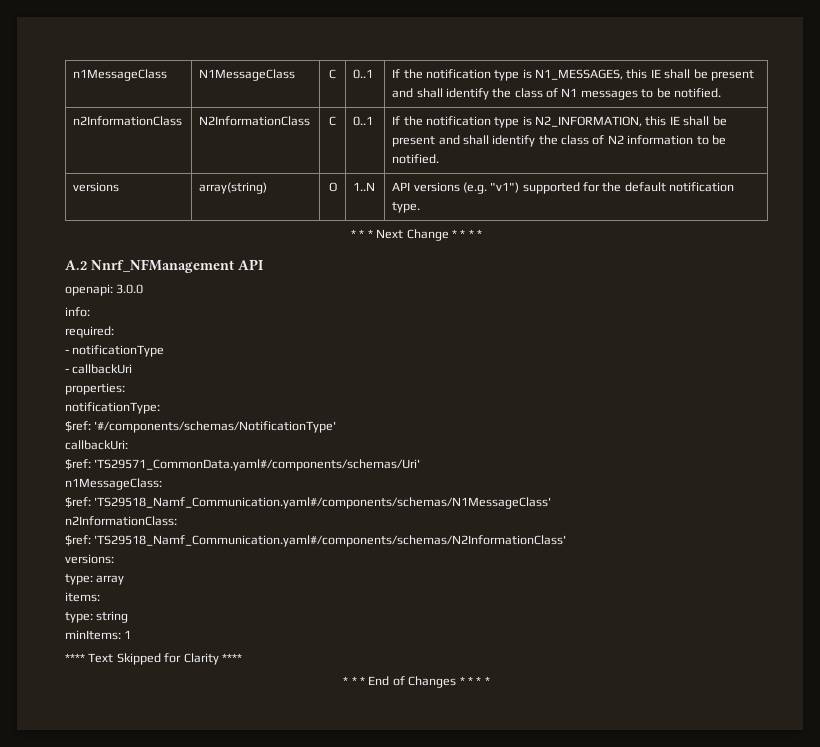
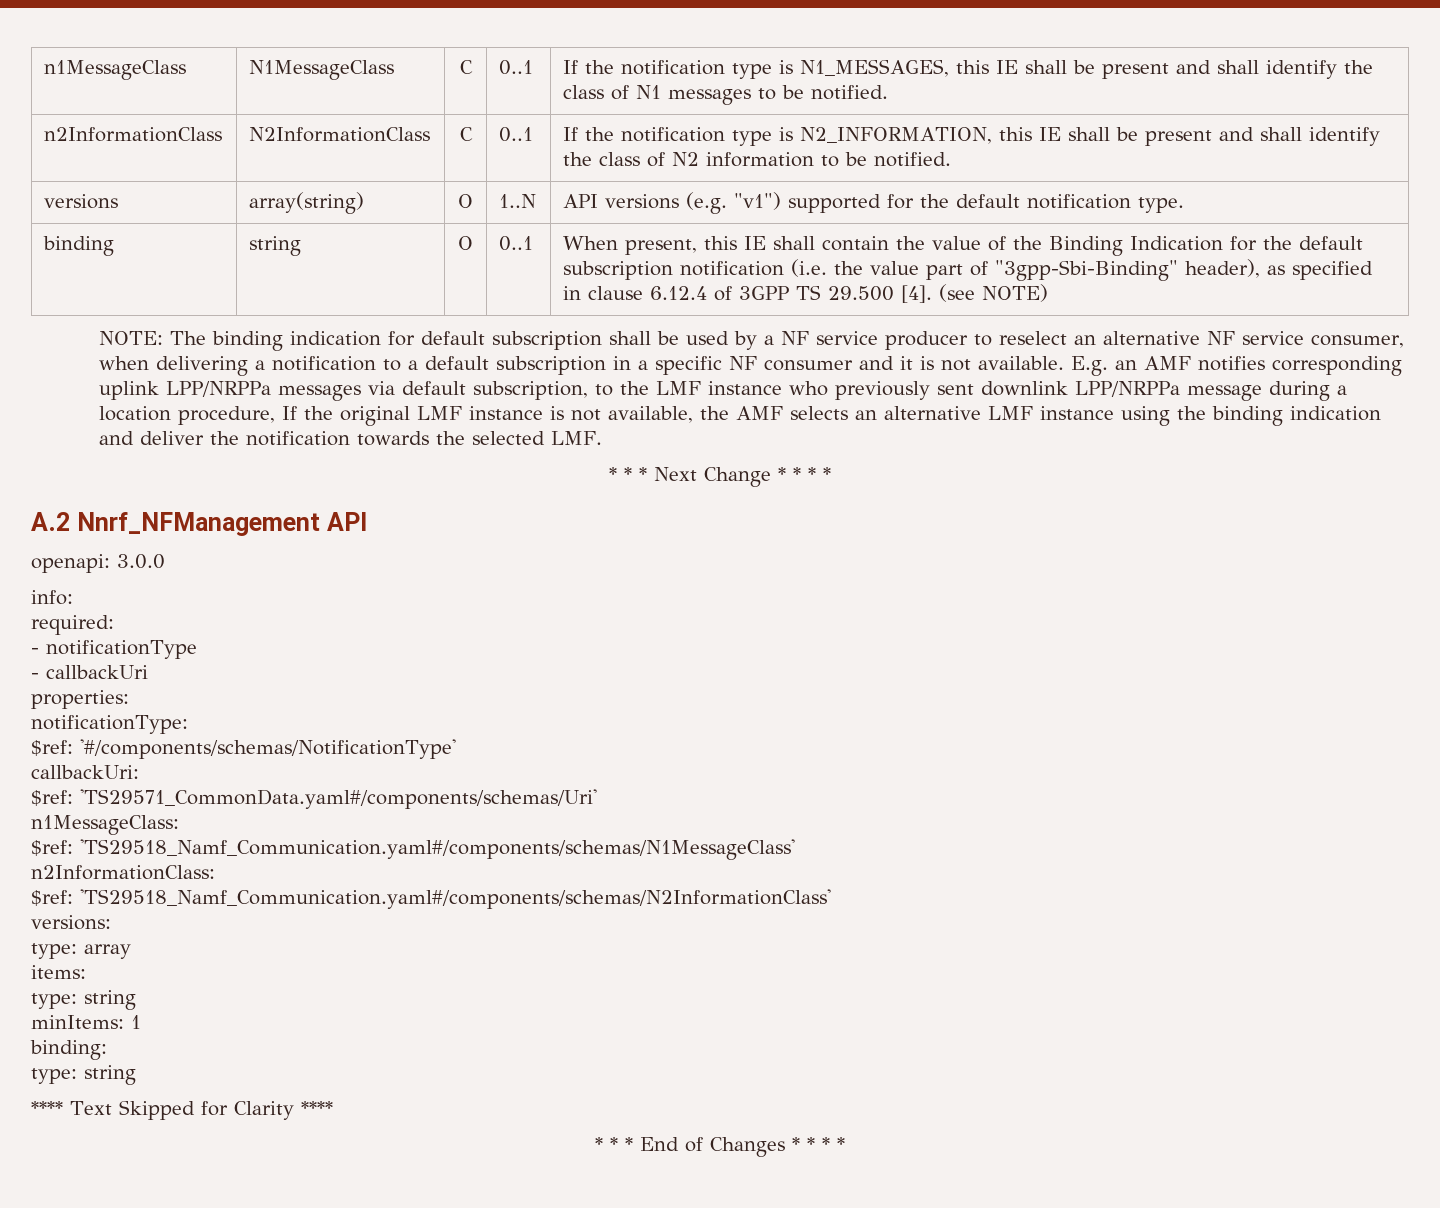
(421, 207) none -> [43,236,115,256] [249,236,302,256] [458,236,473,250] [499,236,534,251] [563,236,1364,256] [563,259,1374,281] [563,284,1049,303] [99,331,1405,351] [99,356,1403,376] [99,381,1348,401] [99,406,1382,426] [99,431,603,446] // binding | string | O | 0..1 | When present, this IE shall contain the value of the Binding Indication for the default subscription notification (i.e. the value part of "3gpp-Sbi-Binding" header), as specified in clause 6.12.4 of 3GPP TS 29.500 [4]. (see NOTE) // NOTE: The binding indication for default subscription shall be used by a NF service producer to reselect an alternative NF service consumer, when delivering a notification to a default subscription in a specific NF consumer and it is not available. E.g. an AMF notifies corresponding uplink LPP/NRPPa messages via default subscription, to the LMF instance who previously sent downlink LPP/NRPPa message during a location procedure, If the original LMF instance is not available, the AMF selects an alternative LMF instance using the binding indication and deliver the notification towards the selected LMF.
(132, 634) none -> [30,1040,107,1060] [31,1065,136,1085] // binding: // type: string

